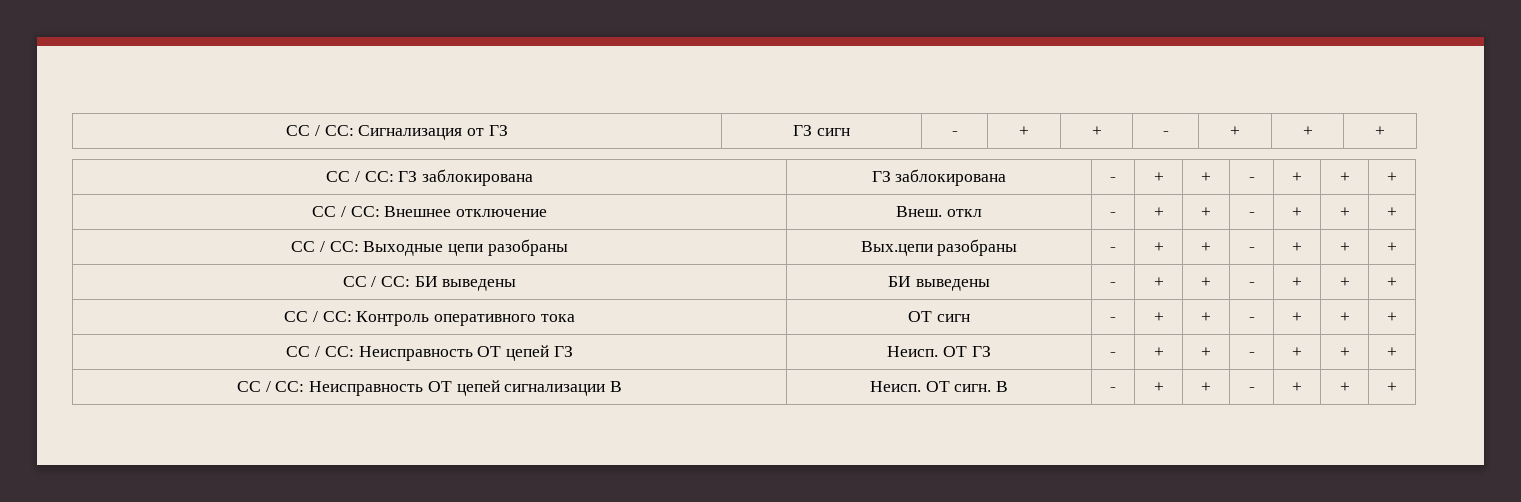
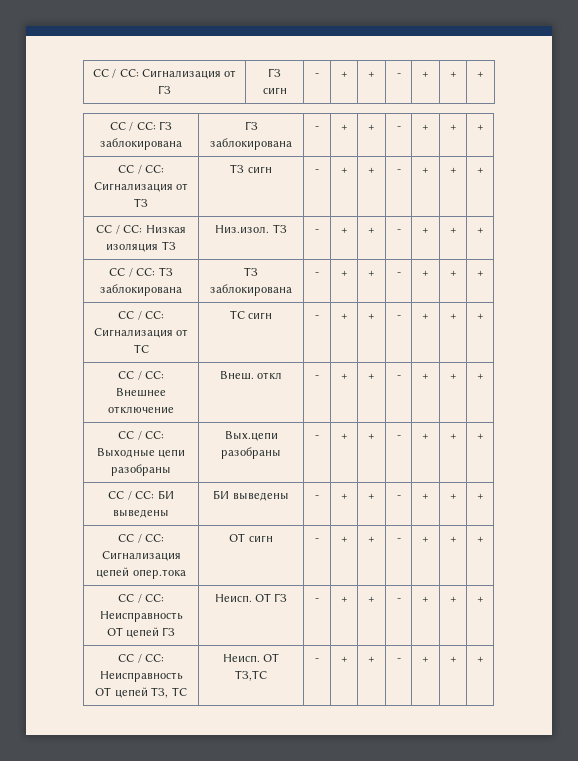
(1397, 177) none -> [118,165,164,174] [93,182,189,192] [134,198,148,207] [230,164,272,173] [315,169,319,173] [340,167,348,173] [368,167,375,173] [396,169,401,173] [422,167,429,173] [449,167,457,173] [476,167,484,173] [96,225,186,234] [106,241,176,252] [215,224,287,233] [315,229,319,233] [340,227,348,233] [368,227,375,233] [396,229,401,233] [422,227,429,233] [449,227,457,233] [476,227,484,233] [109,267,173,277] [100,284,182,296] [244,267,258,276] [210,284,292,296] [315,272,319,276] [340,270,348,276] [368,270,375,276] [396,272,401,276] [422,270,429,276] [449,270,457,276] [476,270,484,276] [118,311,164,320] [93,328,189,338] [133,344,149,353] [229,310,273,319] [315,315,319,319] [340,313,348,319] [368,313,375,319] [396,315,401,319] [422,313,429,319] [449,313,457,319] [476,313,484,319] // СС / СС: Сигнализация от ТЗ | ТЗ сигн | - | + | + | - | + | + | + // СС / СС: Низкая изоляция ТЗ | Низ.изол. ТЗ | - | + | + | - | + | + | + // СС / СС: ТЗ заблокирована | ТЗ заблокирована | - | + | + | - | + | + | + // СС / СС: Сигнализация от ТС | ТС сигн | - | + | + | - | + | + | +
[356,311,575,326] Контроль оперативного тока -> [101,551,181,561] [96,567,186,579] Сигнализация цепей опер.тока
[504,381,623,396] [869,381,1009,392] сигнализации В | Неисп. ОТ сигн. В -> [151,687,187,698] [222,653,280,662] [235,670,267,681] ТЗ, ТС | Неисп. ОТ ТЗ,ТС

